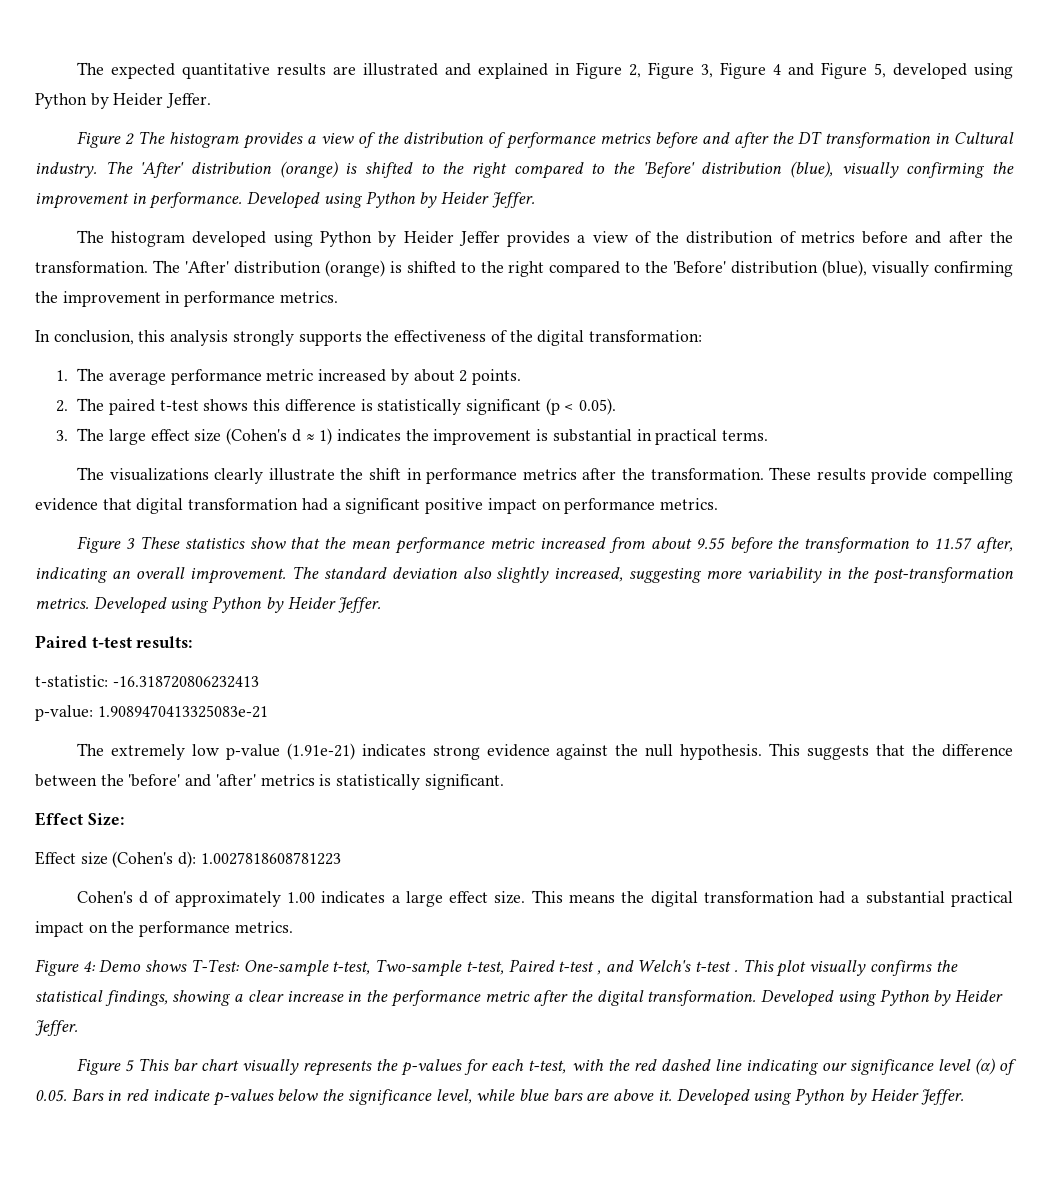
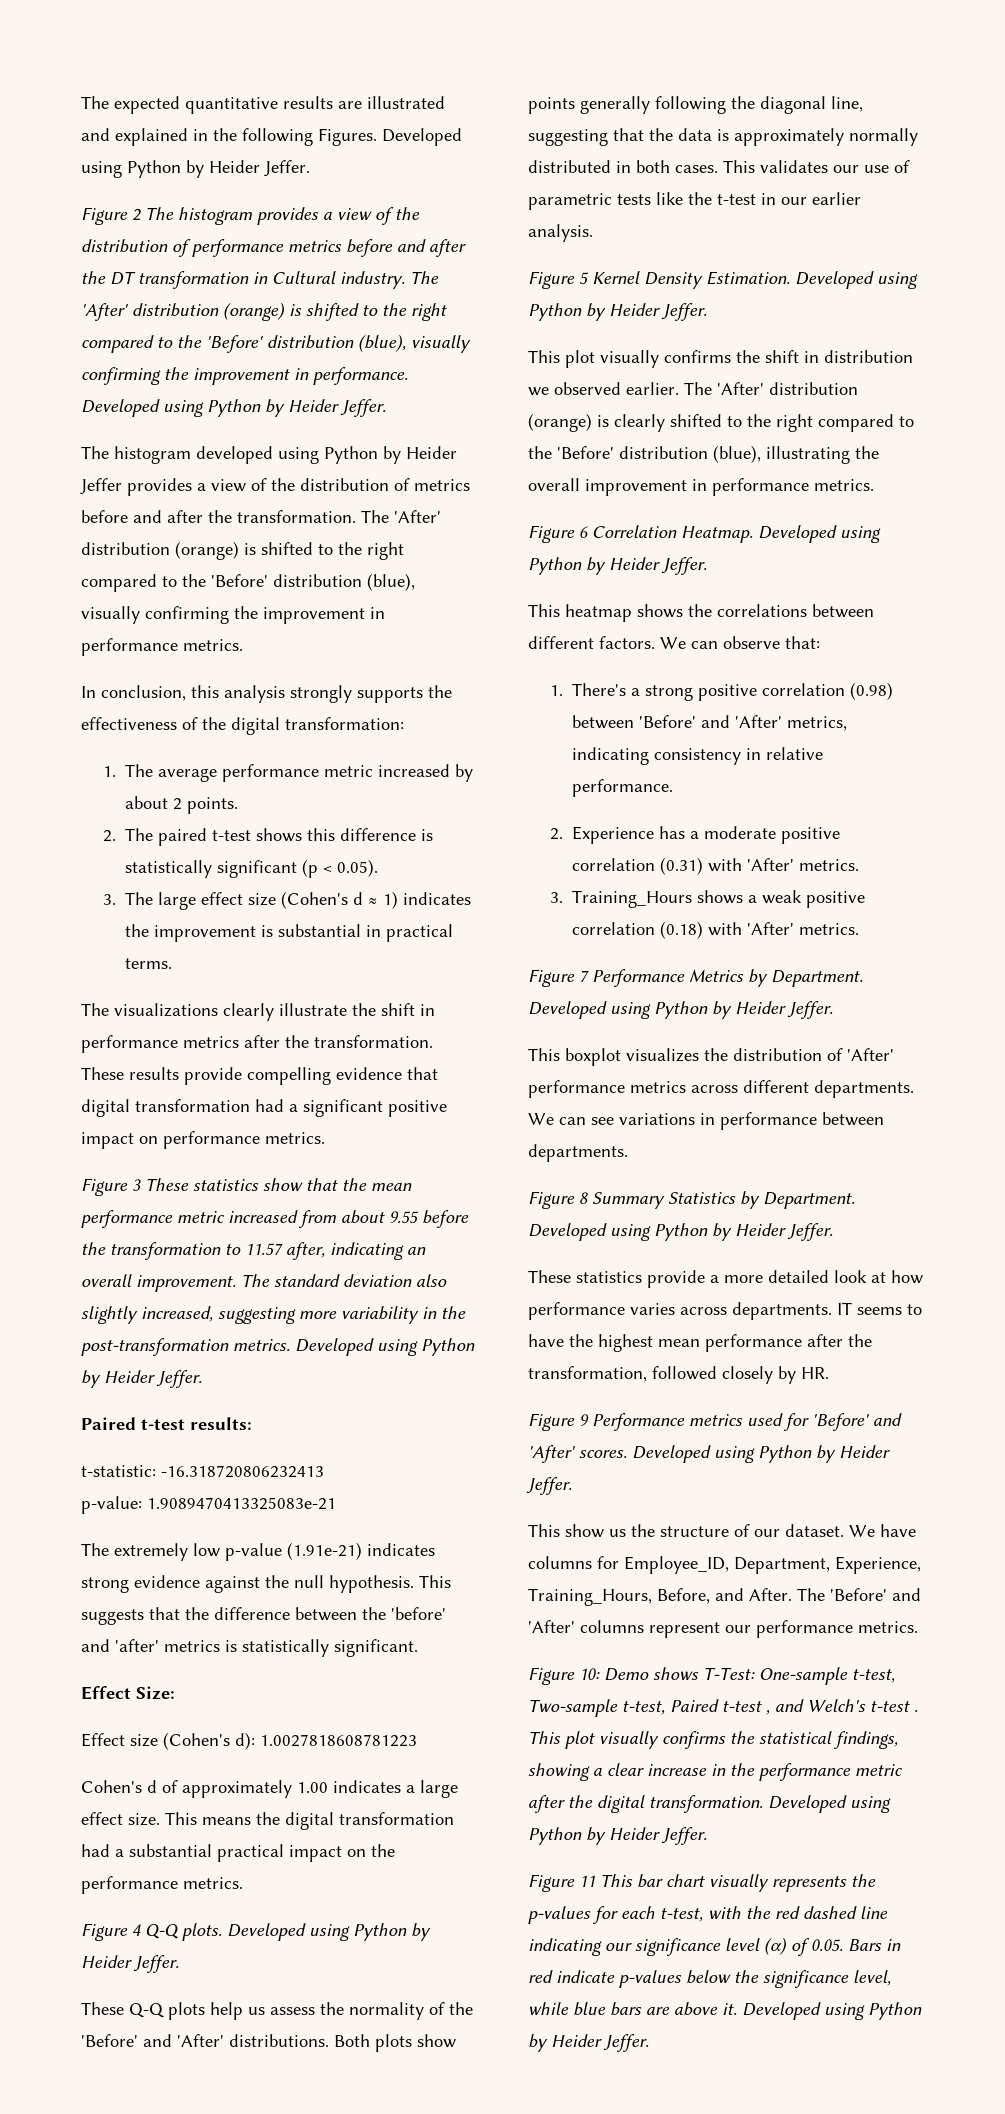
[575,62,967,79] Figure 2, Figure 3, Figure 4 and Figure 5, developed -> [213,128,462,146] the following Figures. Developed
[82,961,96,972] 4: -> [132,1923,431,1941] [81,1955,179,1973] [81,2002,473,2020] [81,2034,456,2052] [528,96,863,114] [528,128,918,146] [528,160,910,173] [528,192,861,210] [528,224,593,242] [528,271,918,289] [528,303,707,321] [528,350,913,368] [528,382,858,396] [528,413,914,432] [528,445,879,464] [528,478,874,496] [528,525,881,543] [528,557,707,575] [528,604,874,622] [528,636,820,649] [549,682,894,701] [572,715,848,731] [572,747,824,765] [572,779,674,797] [549,826,841,844] [572,857,860,875] [549,890,866,908] [572,921,860,939] [528,969,863,987] [528,1001,833,1019] [528,1048,894,1066] [528,1080,914,1098] [528,1112,884,1130] [528,1144,628,1162] [528,1191,855,1209] [528,1223,833,1241] [528,1270,923,1288] [528,1302,922,1320] [528,1334,872,1352] [528,1366,829,1384] [528,1413,902,1431] [528,1445,890,1463] [526,1477,572,1495] [528,1524,916,1538] [528,1556,921,1574] [528,1588,921,1606] [528,1620,918,1638] [528,1667,600,1685] 4 Q-Q plots. Developed using Python by Heider Jeffer. // These Q-Q plots help us assess the normality of the 'Before' and 'After' distributions. Both plots show points generally following the diagonal line, suggesting that the data is approximately normally distributed in both cases. This validates our use of parametric tests like the t-test in our earlier analysis. // Figure 5 Kernel Density Estimation. Developed using Python by Heider Jeffer. // This plot visually confirms the shift in distribution we observed earlier. The 'After' distribution (orange) is clearly shifted to the right compared to the 'Before' distribution (blue), illustrating the overall improvement in performance metrics. // Figure 6 Correlation Heatmap. Developed using Python by Heider Jeffer. // This heatmap shows the correlations between different factors. We can observe that: // 1. There's a strong positive correlation (0.98) between 'Before' and 'After' metrics, indicating consistency in relative performance. // 2. Experience has a moderate positive correlation (0.31) with 'After' metrics. // 3. Training_Hours shows a weak positive correlation (0.18) with 'After' metrics. // Figure 7 Performance Metrics by Department. Developed using Python by Heider Jeffer. // This boxplot visualizes the distribution of 'After' performance metrics across different departments. We can see variations in performance between departments. // Figure 8 Summary Statistics by Department. Developed using Python by Heider Jeffer. // These statistics provide a more detailed look at how performance varies across departments. IT seems to have the highest mean performance after the transformation, followed closely by HR. // Figure 9 Performance metrics used for 'Before' and 'After' scores. Developed using Python by Heider Jeffer. // This show us the structure of our dataset. We have columns for Employee_ID, Department, Experience, Training_Hours, Before, and After. The 'Before' and 'After' columns represent our performance metrics. // Figure 10:
[124,1060,134,1072] 5 -> [579,1875,596,1887] 11

